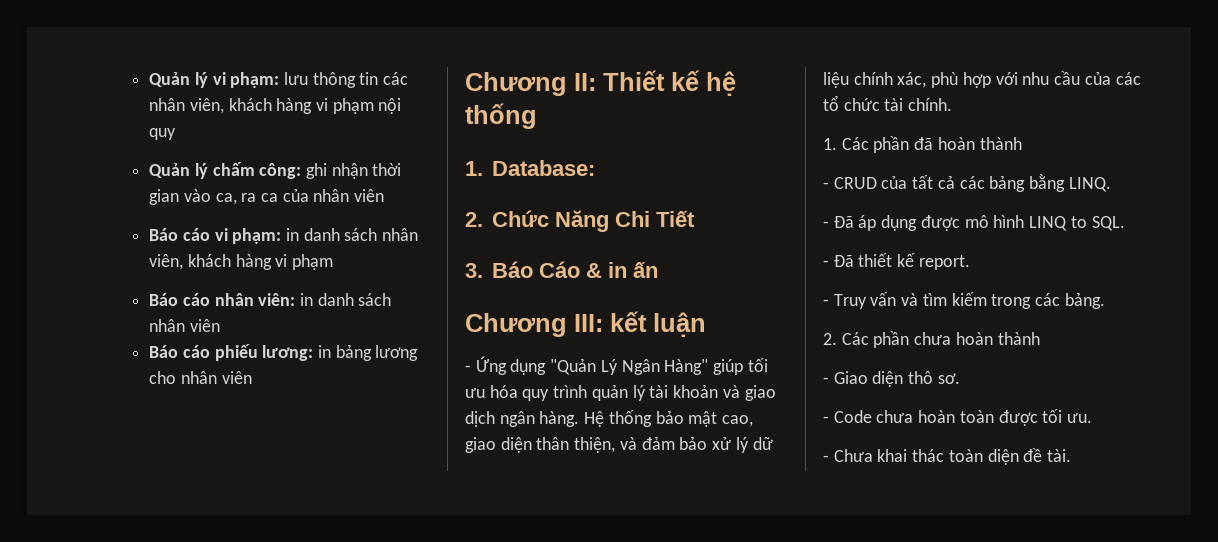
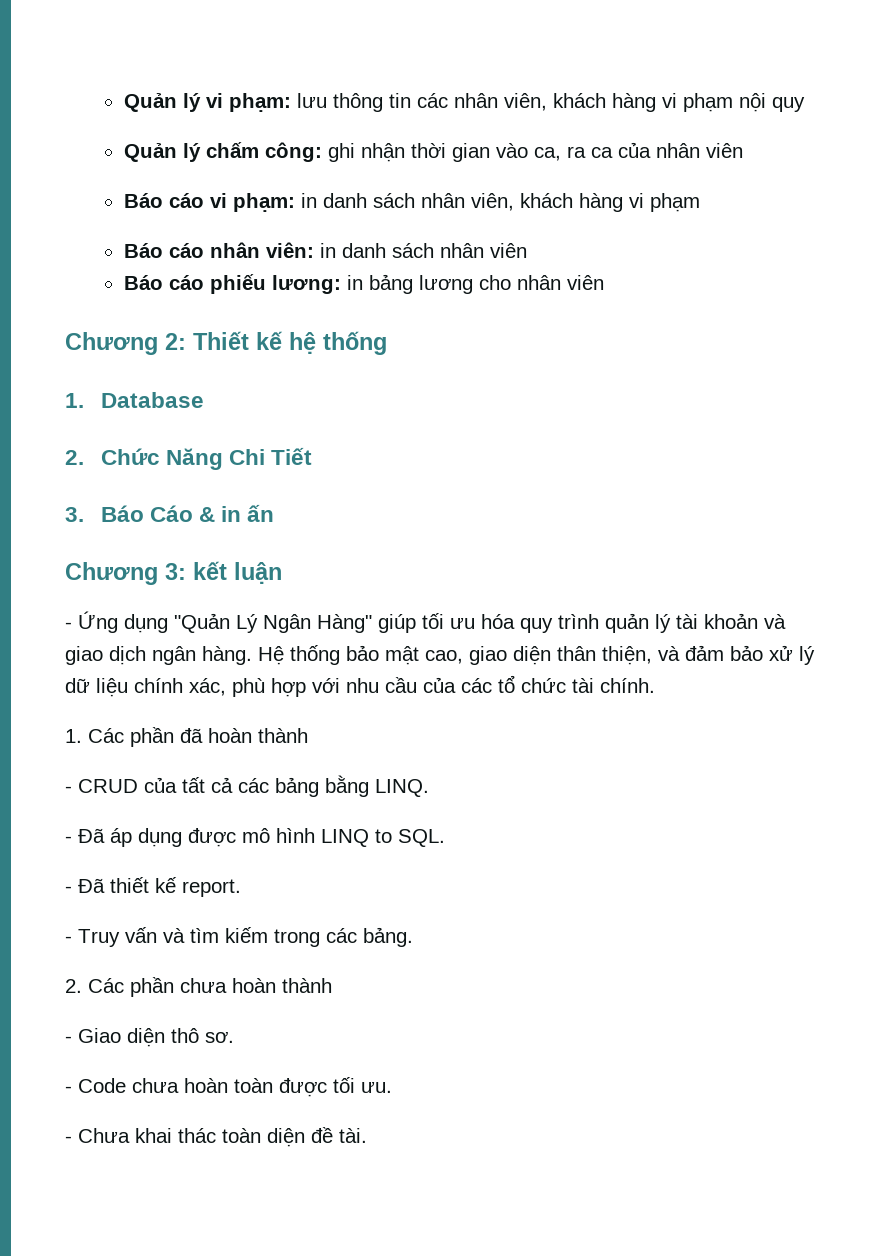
[574,73,596,91] II: -> [165,333,186,350] 2:
[491,160,595,176] Database: -> [100,392,204,408] Database
[574,314,603,332] III: -> [165,563,186,580] 3:

